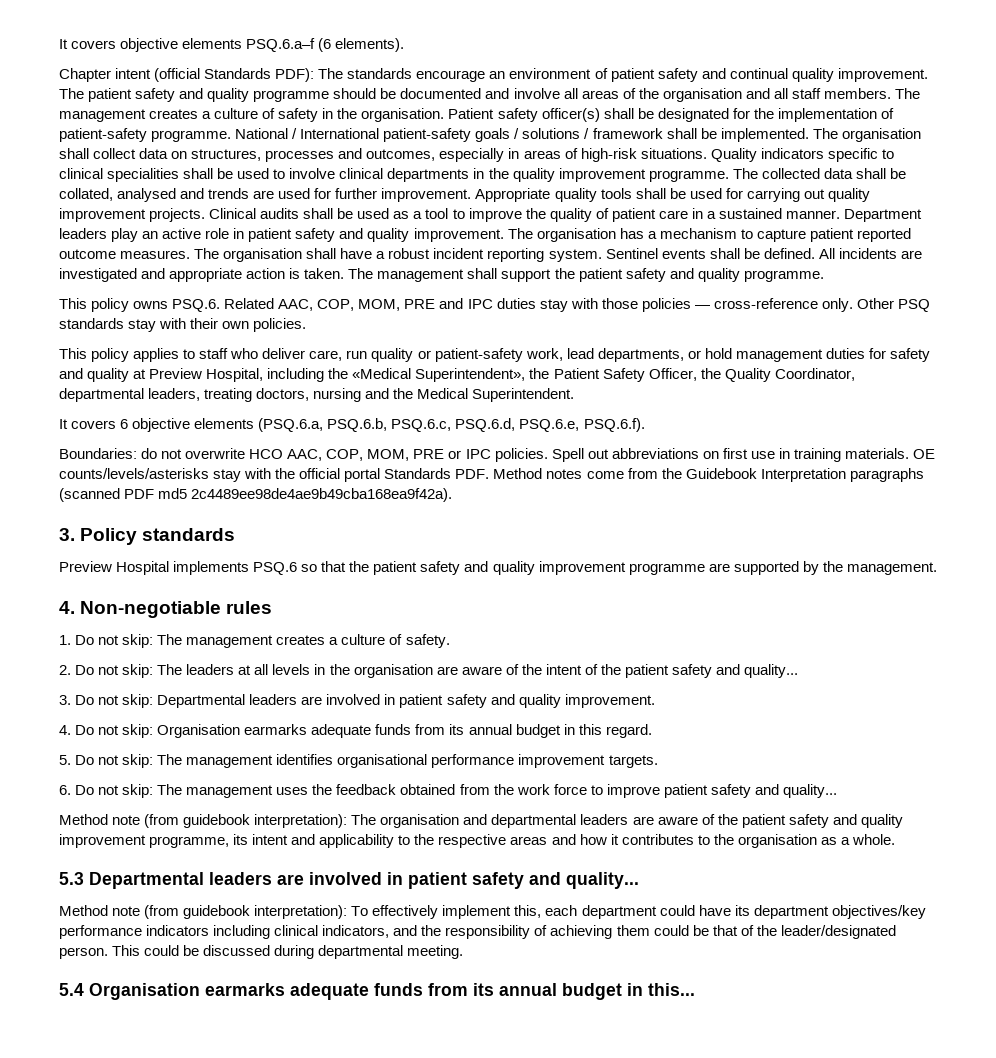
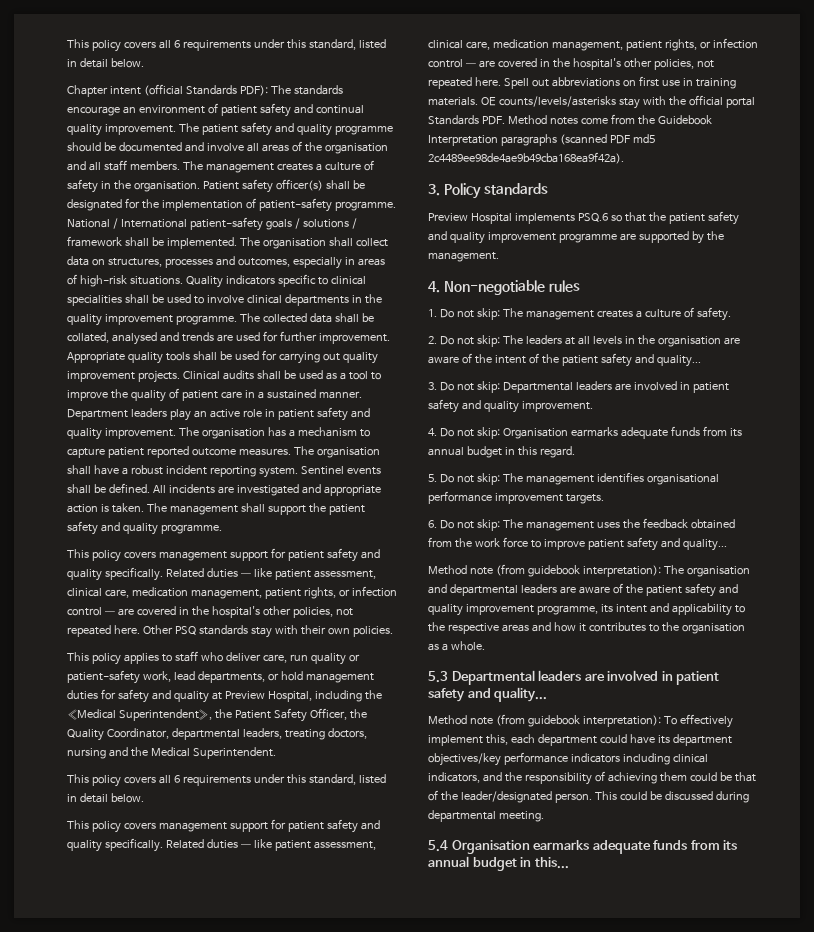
[59,38,405,52] It covers objective elements PSQ.6.a–f (6 elements). -> [67,39,386,52] [67,58,144,68] This policy covers all 6 requirements under this standard, listed in detail below.
[133,298,853,312] owns PSQ.6. Related AAC, COP, MOM, PRE and IPC duties stay with those policies — cross-reference only. -> [123,548,380,562] [67,567,376,581] [67,586,397,599] [67,606,353,618] [67,625,140,637] covers management support for patient safety and quality specifically. Related duties — like patient assessment, clinical care, medication management, patient rights, or infection control — are covered in the hospital's other policies, not repeated here.
[59,418,645,432] [59,448,548,462] It covers 6 objective elements (PSQ.6.a, PSQ.6.b, PSQ.6.c, PSQ.6.d, PSQ.6.e, PSQ.6.f). // Boundaries: do not overwrite HCO AAC, COP, MOM, PRE or IPC policies. -> [67,774,386,787] [67,793,144,803] [67,819,380,833] [67,838,376,852] [428,38,758,51] [428,58,714,70] [428,77,501,89] This policy covers all 6 requirements under this standard, listed in detail below. // This policy covers management support for patient safety and quality specifically. Related duties — like patient assessment, clinical care, medication management, patient rights, or infection control — are covered in the hospital's other policies, not repeated here.

